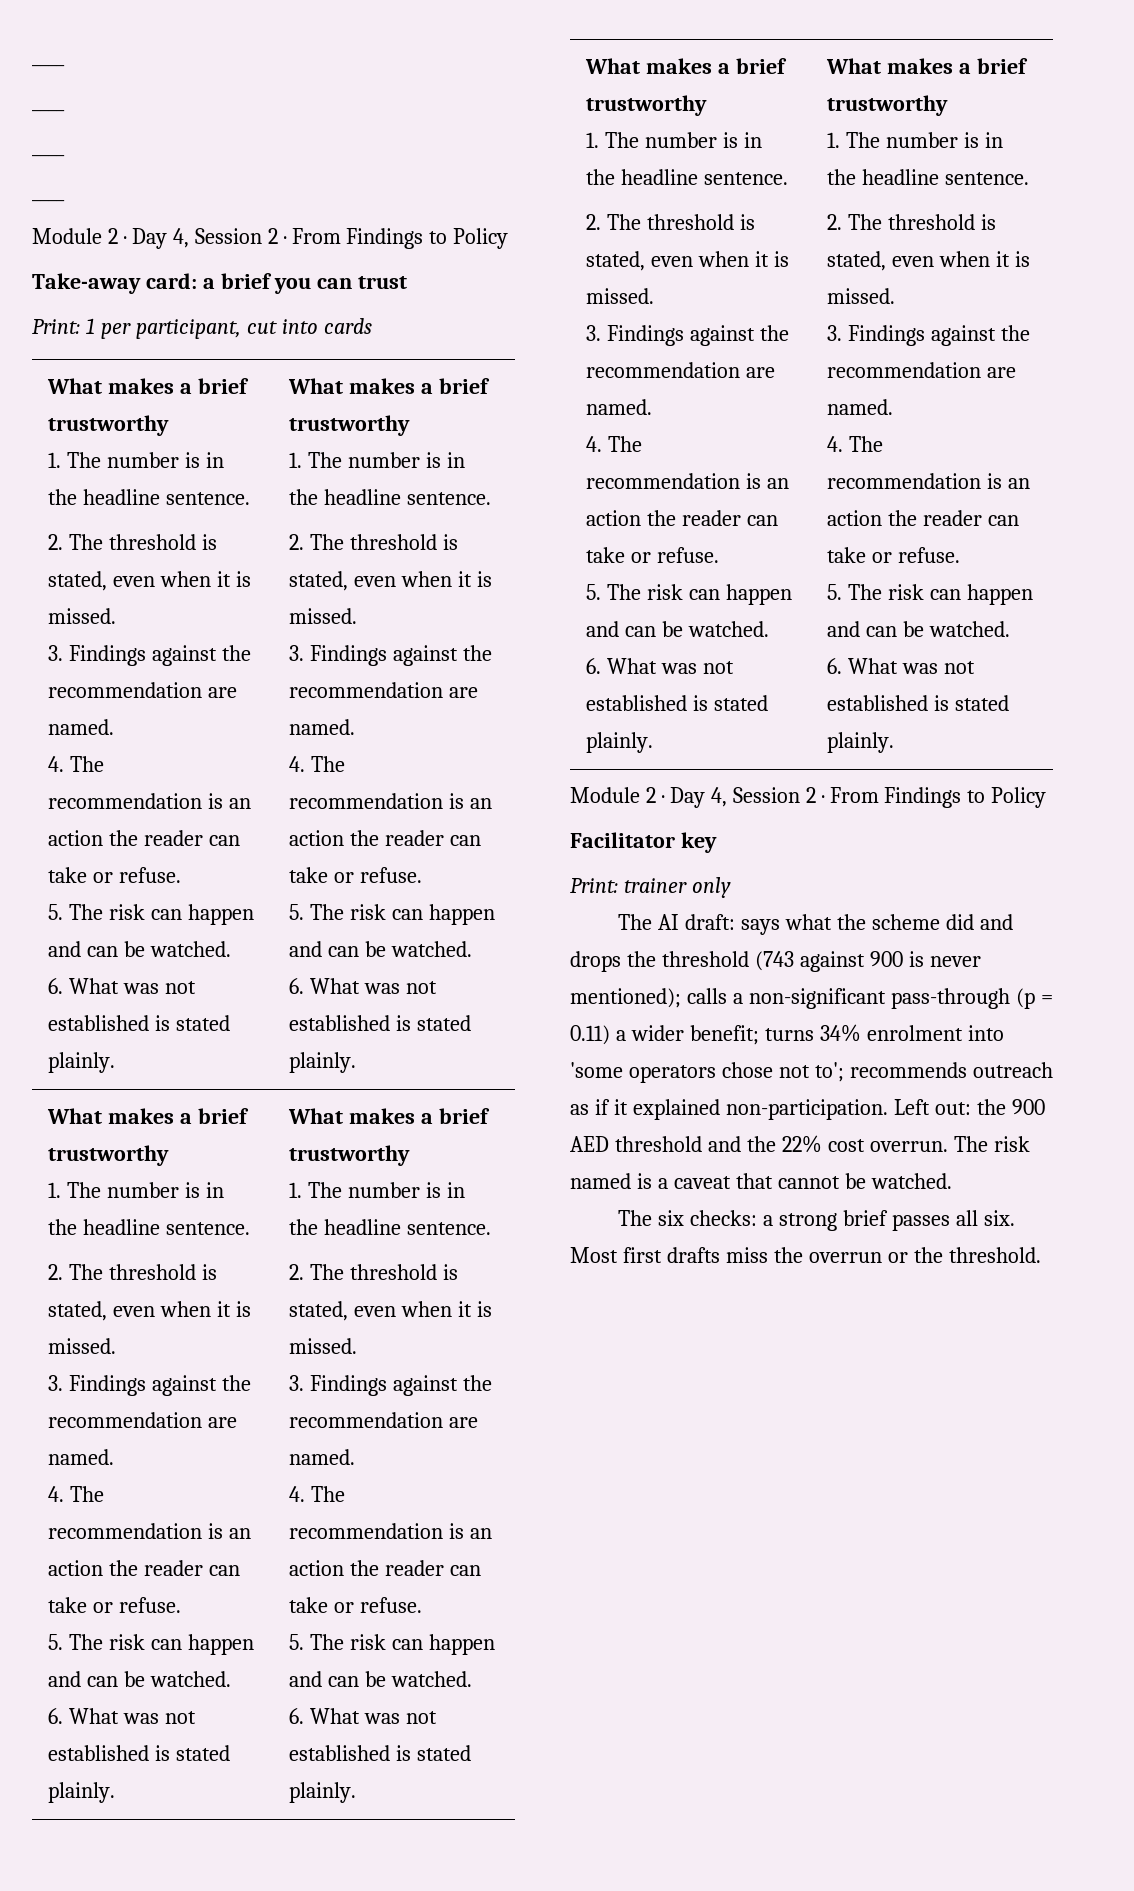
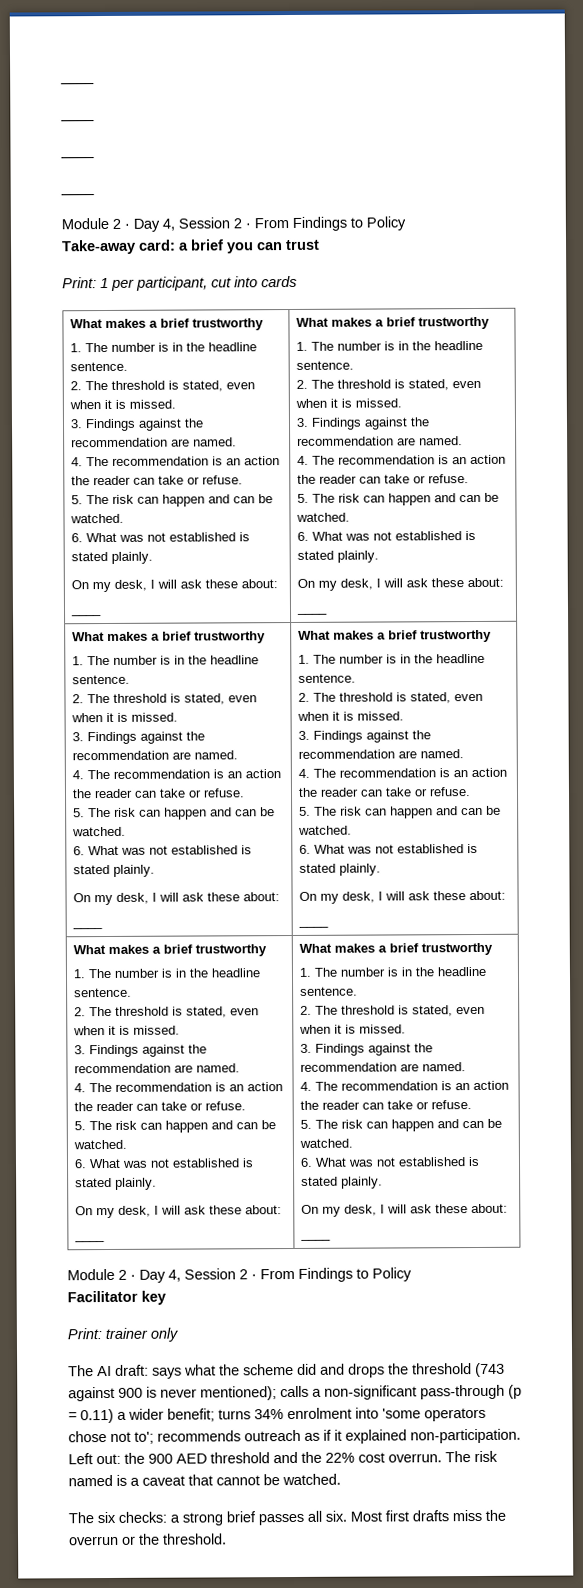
(115, 1062) none -> [71,579,279,593] [71,613,103,617] // On my desk, I will ask these about: // ____
(356, 1062) none -> [297,577,505,591] [297,611,329,615] // On my desk, I will ask these about: // ____
(115, 1792) none -> [73,892,281,906] [72,926,104,930] // On my desk, I will ask these about: // ____
(356, 1792) none -> [299,890,507,904] [298,924,330,928] // On my desk, I will ask these about: // ____
(653, 742) none -> [75,1205,283,1219] [74,1239,106,1243] // On my desk, I will ask these about: // ____
(894, 742) none -> [301,1203,509,1217] [300,1237,332,1241] // On my desk, I will ask these about: // ____

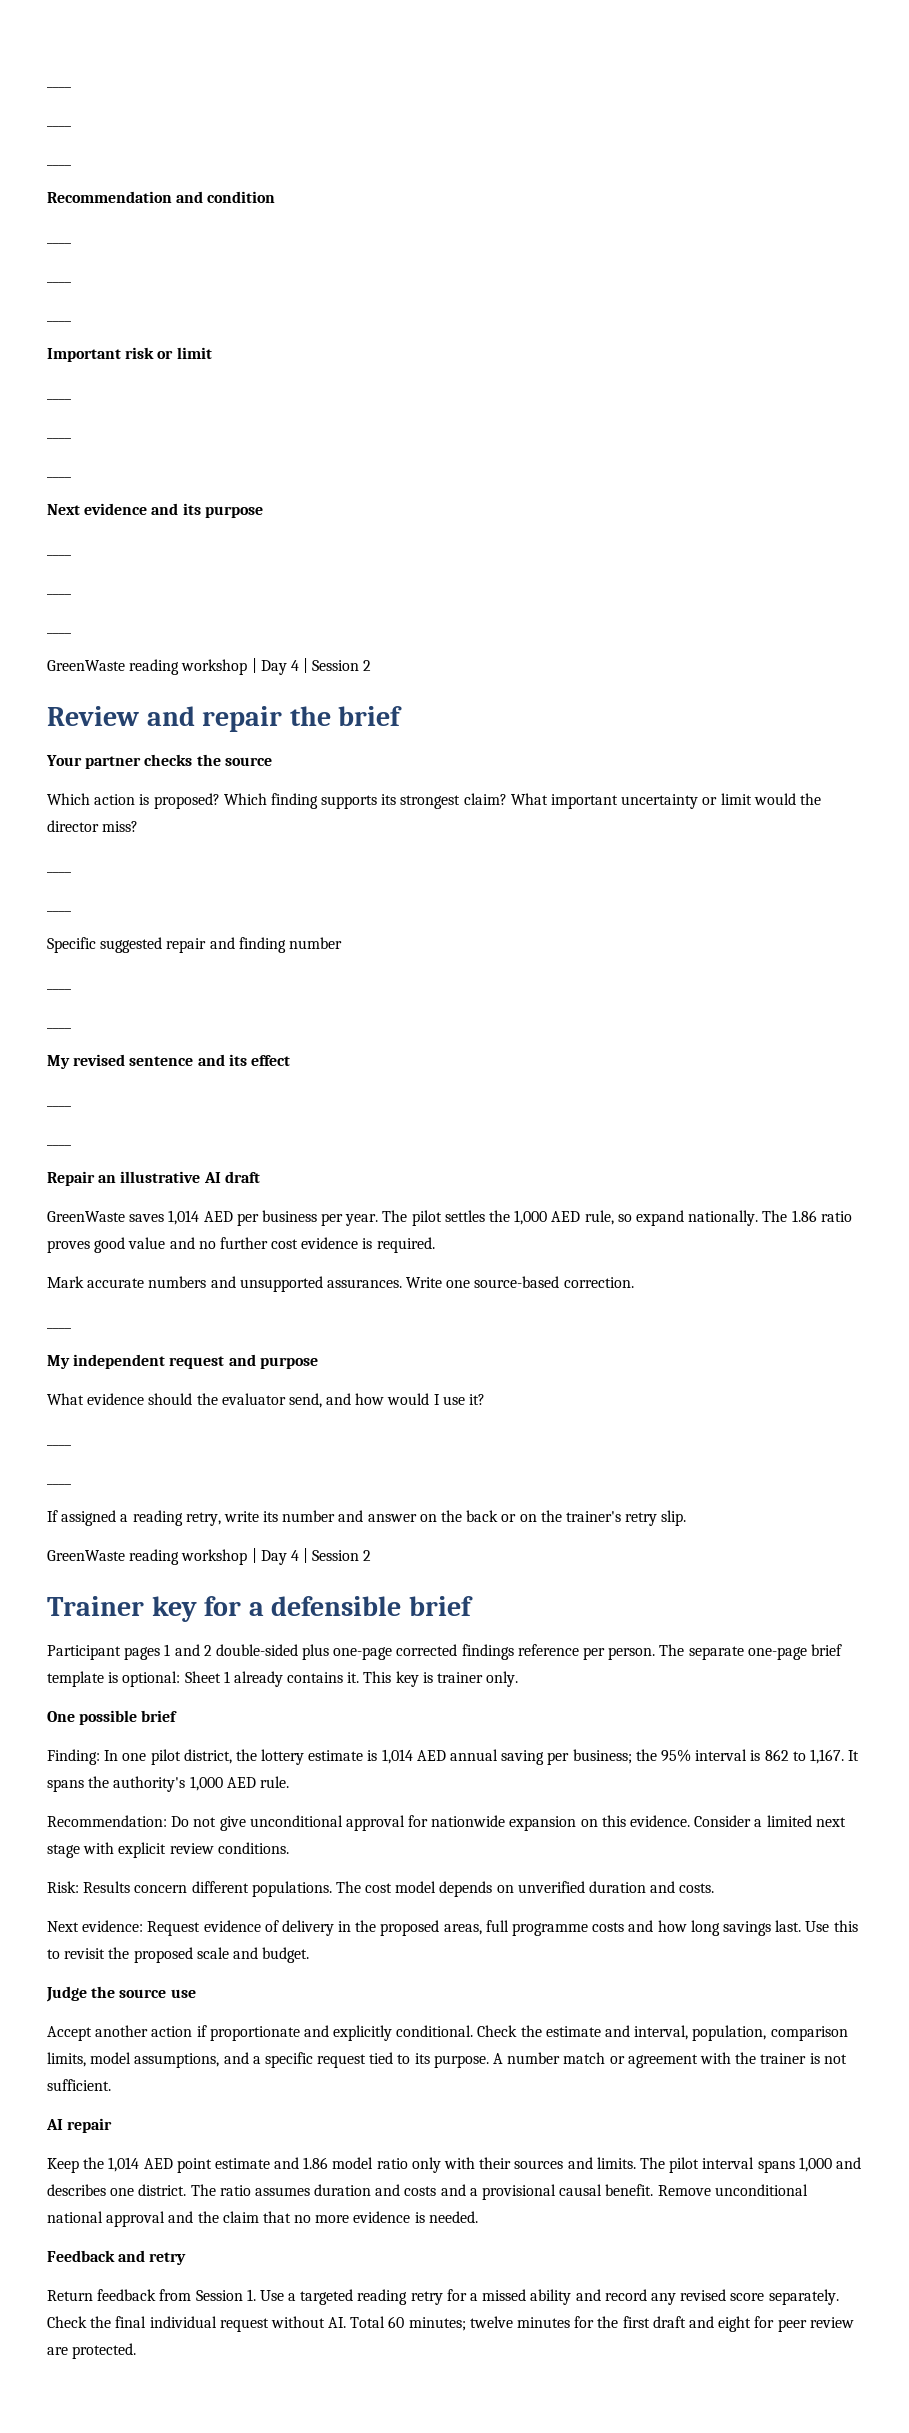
[60,81,95,85] [60,118,95,122] [60,155,95,159] [60,192,95,196] [61,216,406,232] [62,239,320,255] [62,275,297,291] [70,318,265,331] [70,342,258,353] [70,361,129,372] [70,380,256,392] [69,399,177,410] [70,418,205,432] [71,437,238,448] [71,456,281,467] [71,475,244,486] [71,494,274,507] [70,513,125,524] [71,532,251,543] [71,551,154,564] [71,579,279,593] [71,613,103,617] [296,316,491,330] [296,340,484,351] [296,360,355,370] [296,379,482,391] [295,398,403,408] [296,417,431,430] [297,436,464,446] [297,454,507,465] [297,474,470,484] [297,492,500,506] [296,512,351,522] [297,530,477,541] [297,550,380,563] [297,577,505,591] [297,611,329,615] [72,631,267,644] [72,655,260,666] [72,674,131,685] [72,693,258,705] [71,712,179,723] [72,731,206,745] [72,750,239,761] [72,769,282,780] [72,788,246,799] [73,807,276,820] [72,826,127,837] [73,845,253,856] [73,864,156,877] [73,892,281,906] [72,926,104,930] [298,629,493,643] [298,653,486,664] [298,673,357,683] [298,692,484,704] [297,711,405,721] [298,730,432,743] [298,749,465,759] [298,767,508,778] [298,787,472,797] [299,805,502,819] [298,825,353,835] [299,843,479,854] [299,863,382,876] [299,890,507,904] [298,924,330,928] [73,944,268,957] [73,968,261,979] [74,987,133,998] [74,1006,260,1018] [73,1025,181,1036] [74,1044,208,1058] [74,1063,241,1074] [74,1082,284,1093] [74,1101,247,1112] [74,1120,277,1133] [73,1139,128,1150] [74,1158,255,1169] [75,1177,158,1190] [75,1205,283,1219] [74,1239,106,1243] [299,942,494,956] [299,966,487,977] [300,986,359,996] [300,1005,486,1017] [299,1024,407,1034] [300,1043,434,1056] [300,1062,467,1072] [300,1080,510,1091] [300,1100,473,1110] [300,1118,503,1132] [299,1138,354,1148] [300,1156,481,1167] [301,1176,384,1189] [301,1203,509,1217] [300,1237,332,1241] [67,1267,412,1283] [67,1290,166,1305] [67,1327,178,1342] [68,1362,505,1379] [68,1384,522,1402] [68,1407,486,1424] [68,1428,521,1444] [68,1450,498,1465] [68,1473,341,1487] [68,1509,506,1526] [69,1533,227,1546] ____ // ____ // ____ // ____ // Module 2 · Day 4, Session 2 · From Findings to Policy // Take-away card: a brief you can trust // Print: 1 per participant, cut into cards // What makes a brief trustworthy // 1. The number is in the headline sentence. // 2. The threshold is stated, even when it is missed. // 3. Findings against the recommendation are named. // 4. The recommendation is an action the reader can take or refuse. // 5. The risk can happen and can be watched. // 6. What was not established is stated plainly. // On my desk, I will ask these about: // ____ | What makes a brief trustworthy // 1. The number is in the headline sentence. // 2. The threshold is stated, even when it is missed. // 3. Findings against the recommendation are named. // 4. The recommendation is an action the reader can take or refuse. // 5. The risk can happen and can be watched. // 6. What was not established is stated plainly. // On my desk, I will ask these about: // ____ // What makes a brief trustworthy // 1. The number is in the headline sentence. // 2. The threshold is stated, even when it is missed. // 3. Findings against the recommendation are named. // 4. The recommendation is an action the reader can take or refuse. // 5. The risk can happen and can be watched. // 6. What was not established is stated plainly. // On my desk, I will ask these about: // ____ | What makes a brief trustworthy // 1. The number is in the headline sentence. // 2. The threshold is stated, even when it is missed. // 3. Findings against the recommendation are named. // 4. The recommendation is an action the reader can take or refuse. // 5. The risk can happen and can be watched. // 6. What was not established is stated plainly. // On my desk, I will ask these about: // ____ // What makes a brief trustworthy // 1. The number is in the headline sentence. // 2. The threshold is stated, even when it is missed. // 3. Findings against the recommendation are named. // 4. The recommendation is an action the reader can take or refuse. // 5. The risk can happen and can be watched. // 6. What was not established is stated plainly. // On my desk, I will ask these about: // ____ | What makes a brief trustworthy // 1. The number is in the headline sentence. // 2. The threshold is stated, even when it is missed. // 3. Findings against the recommendation are named. // 4. The recommendation is an action the reader can take or refuse. // 5. The risk can happen and can be watched. // 6. What was not established is stated plainly. // On my desk, I will ask these about: // ____ // Module 2 · Day 4, Session 2 · From Findings to Policy // Facilitator key // Print: trainer only // The AI draft: says what the scheme did and drops the threshold (743 against 900 is never mentioned); calls a non-significant pass-through (p = 0.11) a wider benefit; turns 34% enrolment into 'some operators chose not to'; recommends outreach as if it explained non-participation. Left out: the 900 AED threshold and the 22% cost overrun. The risk named is a caveat that cannot be watched. // The six checks: a strong brief passes all six. Most first drafts miss the overrun or the threshold. -> [47,86,71,88] [47,125,71,127] [47,164,71,166] [47,191,276,203] [47,242,71,244] [47,281,71,283] [47,320,71,322] [47,347,212,362] [47,398,71,400] [47,437,71,439] [47,476,71,478] [47,503,263,518] [47,554,71,556] [47,593,71,595] [47,632,71,634] [47,658,372,675] [47,706,403,732] [46,754,272,769] [47,793,821,809] [47,820,139,832] [47,871,71,873] [47,910,71,912] [47,937,342,953] [47,988,71,990] [47,1027,71,1029] [47,1054,290,1069] [47,1105,71,1107] [47,1144,71,1146] [47,1171,260,1186] [47,1210,852,1226] [47,1237,435,1253] [47,1276,634,1292] [47,1327,71,1329] [47,1354,318,1369] [47,1393,486,1408] [47,1444,71,1446] [47,1483,71,1485] [47,1510,687,1526] [47,1548,372,1565] [47,1596,473,1622] [47,1644,842,1660] [47,1671,519,1687] [47,1710,178,1725] [47,1749,860,1765] [47,1776,289,1792] [47,1815,846,1831] [47,1842,289,1858] [47,1881,715,1897] [47,1920,858,1936] [47,1947,310,1963] [46,1986,196,2002] [47,2025,848,2041] [47,2052,847,2068] [47,2079,111,2091] [46,2118,113,2133] [47,2157,861,2173] [47,2184,808,2200] [47,2211,478,2227] [47,2250,187,2265] [47,2289,839,2305] [47,2316,854,2332] [47,2343,137,2359] ____ // ____ // ____ // Recommendation and condition // ____ // ____ // ____ // Important risk or limit // ____ // ____ // ____ // Next evidence and its purpose // ____ // ____ // ____ // GreenWaste reading workshop | Day 4 | Session 2 // Review and repair the brief // Your partner checks the source // Which action is proposed? Which finding supports its strongest claim? What important uncertainty or limit would the director miss? // ____ // ____ // Specific suggested repair and finding number // ____ // ____ // My revised sentence and its effect // ____ // ____ // Repair an illustrative AI draft // GreenWaste saves 1,014 AED per business per year. The pilot settles the 1,000 AED rule, so expand nationally. The 1.86 ratio proves good value and no further cost evidence is required. // Mark accurate numbers and unsupported assurances. Write one source-based correction. // ____ // My independent request and purpose // What evidence should the evaluator send, and how would I use it? // ____ // ____ // If assigned a reading retry, write its number and answer on the back or on the trainer's retry slip. // GreenWaste reading workshop | Day 4 | Session 2 // Trainer key for a defensible brief // Participant pages 1 and 2 double-sided plus one-page corrected findings reference per person. The separate one-page brief template is optional: Sheet 1 already contains it. This key is trainer only. // One possible brief // Finding: In one pilot district, the lottery estimate is 1,014 AED annual saving per business; the 95% interval is 862 to 1,167. It spans the authority's 1,000 AED rule. // Recommendation: Do not give unconditional approval for nationwide expansion on this evidence. Consider a limited next stage with explicit review conditions. // Risk: Results concern different populations. The cost model depends on unverified duration and costs. // Next evidence: Request evidence of delivery in the proposed areas, full programme costs and how long savings last. Use this to revisit the proposed scale and budget. // Judge the source use // Accept another action if proportionate and explicitly conditional. Check the estimate and interval, population, comparison limits, model assumptions, and a specific request tied to its purpose. A number match or agreement with the trainer is not sufficient. // AI repair // Keep the 1,014 AED point estimate and 1.86 model ratio only with their sources and limits. The pilot interval spans 1,000 and describes one district. The ratio assumes duration and costs and a provisional causal benefit. Remove unconditional national approval and the claim that no more evidence is needed. // Feedback and retry // Return feedback from Session 1. Use a targeted reading retry for a missed ability and record any revised score separately. Check the final individual request without AI. Total 60 minutes; twelve minutes for the first draft and eight for peer review are protected.

